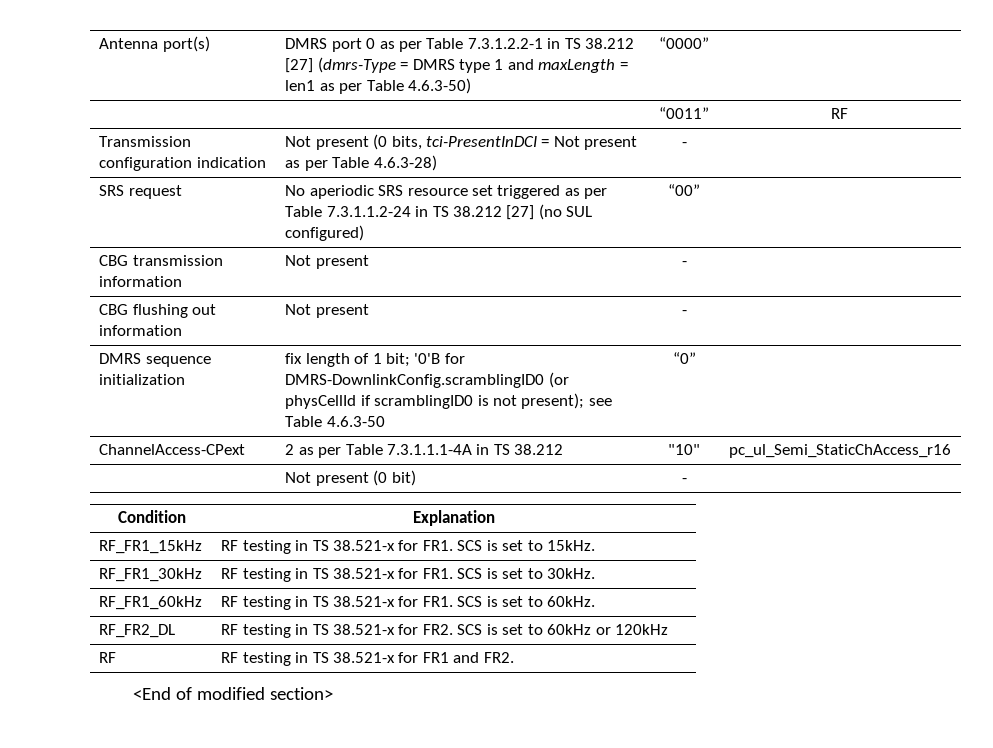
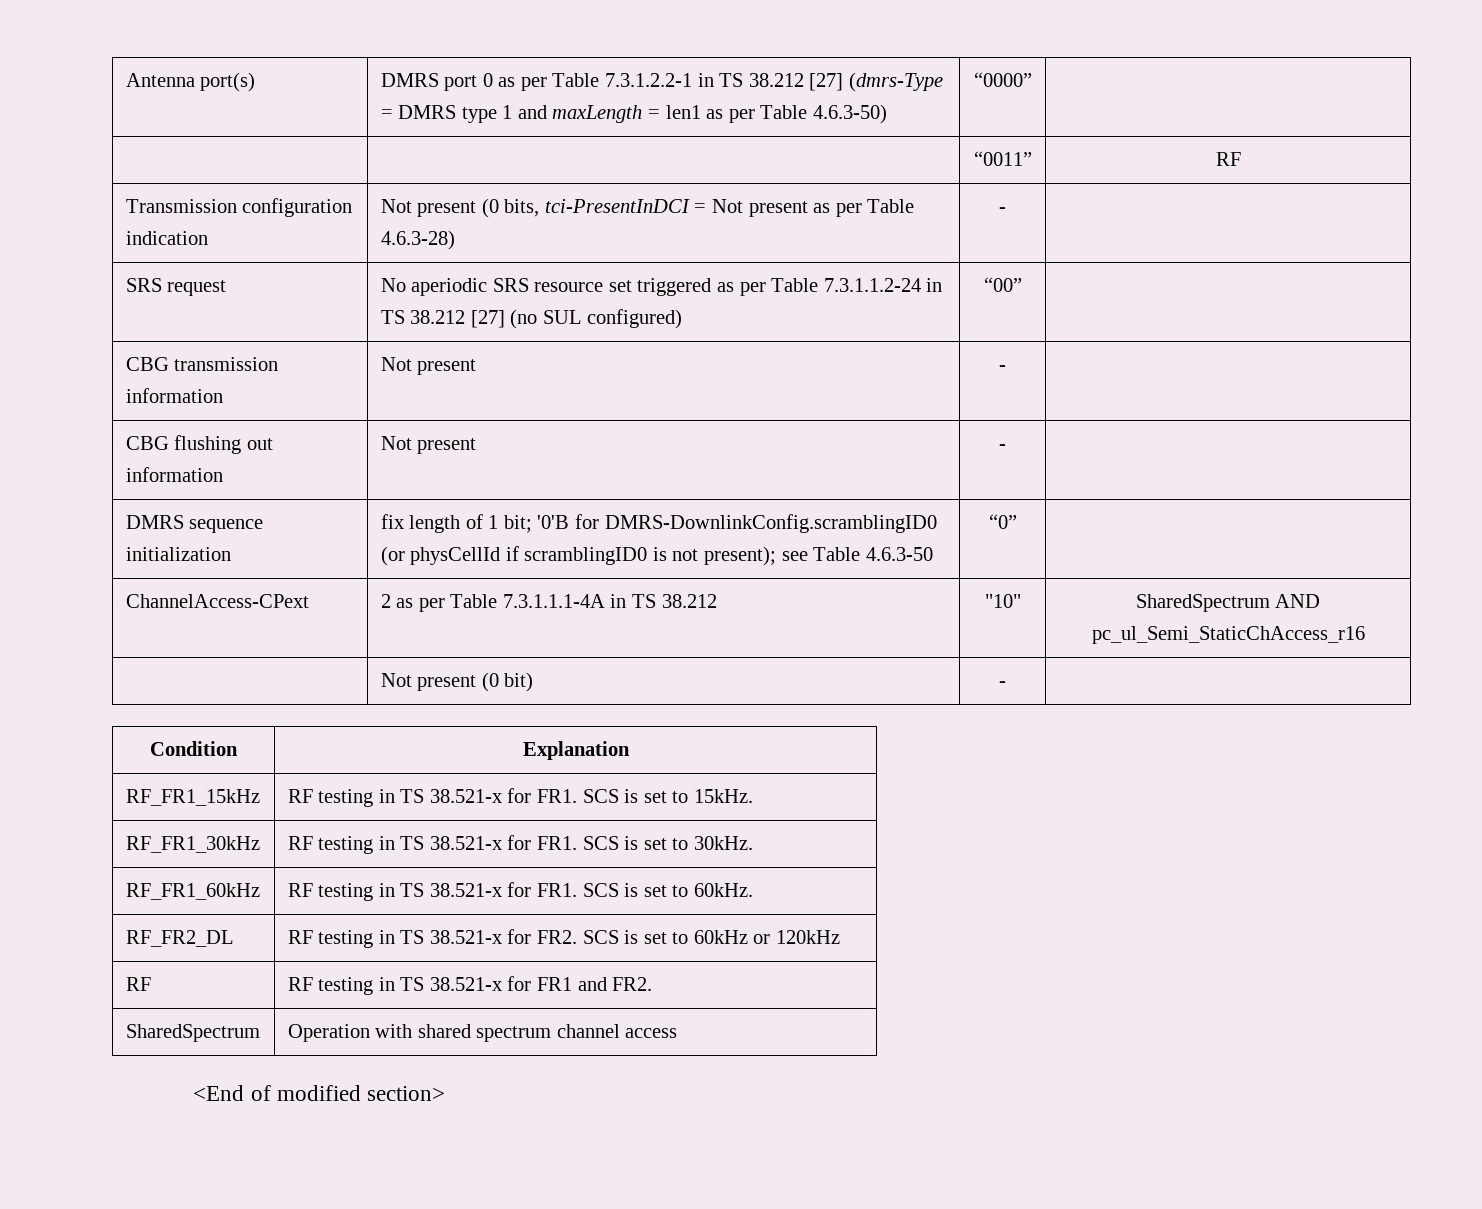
(700, 449) none -> [1135,594,1321,612] SharedSpectrum AND
(514, 657) none -> [125,1024,260,1042] [287,1024,678,1042] // SharedSpectrum | Operation with shared spectrum channel access

